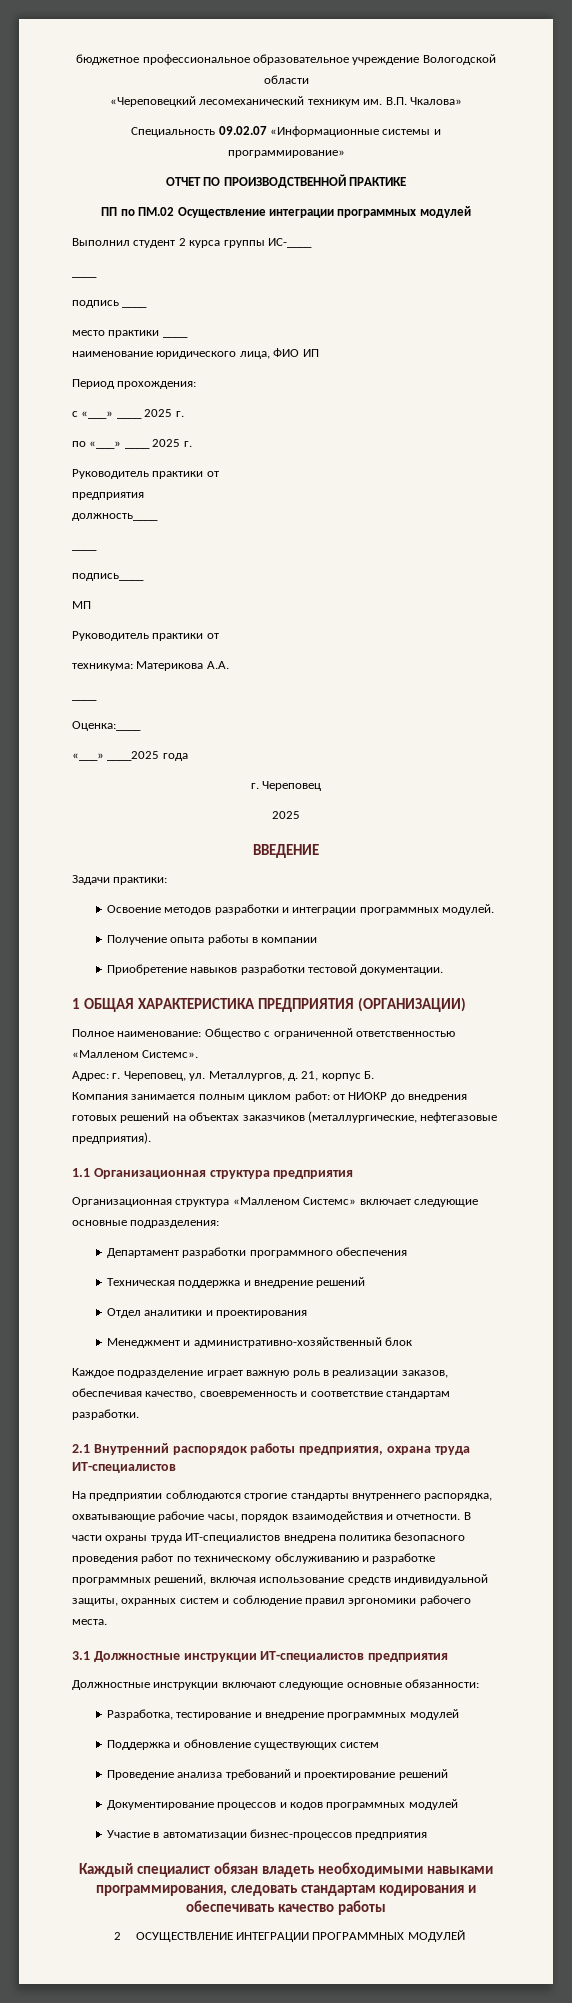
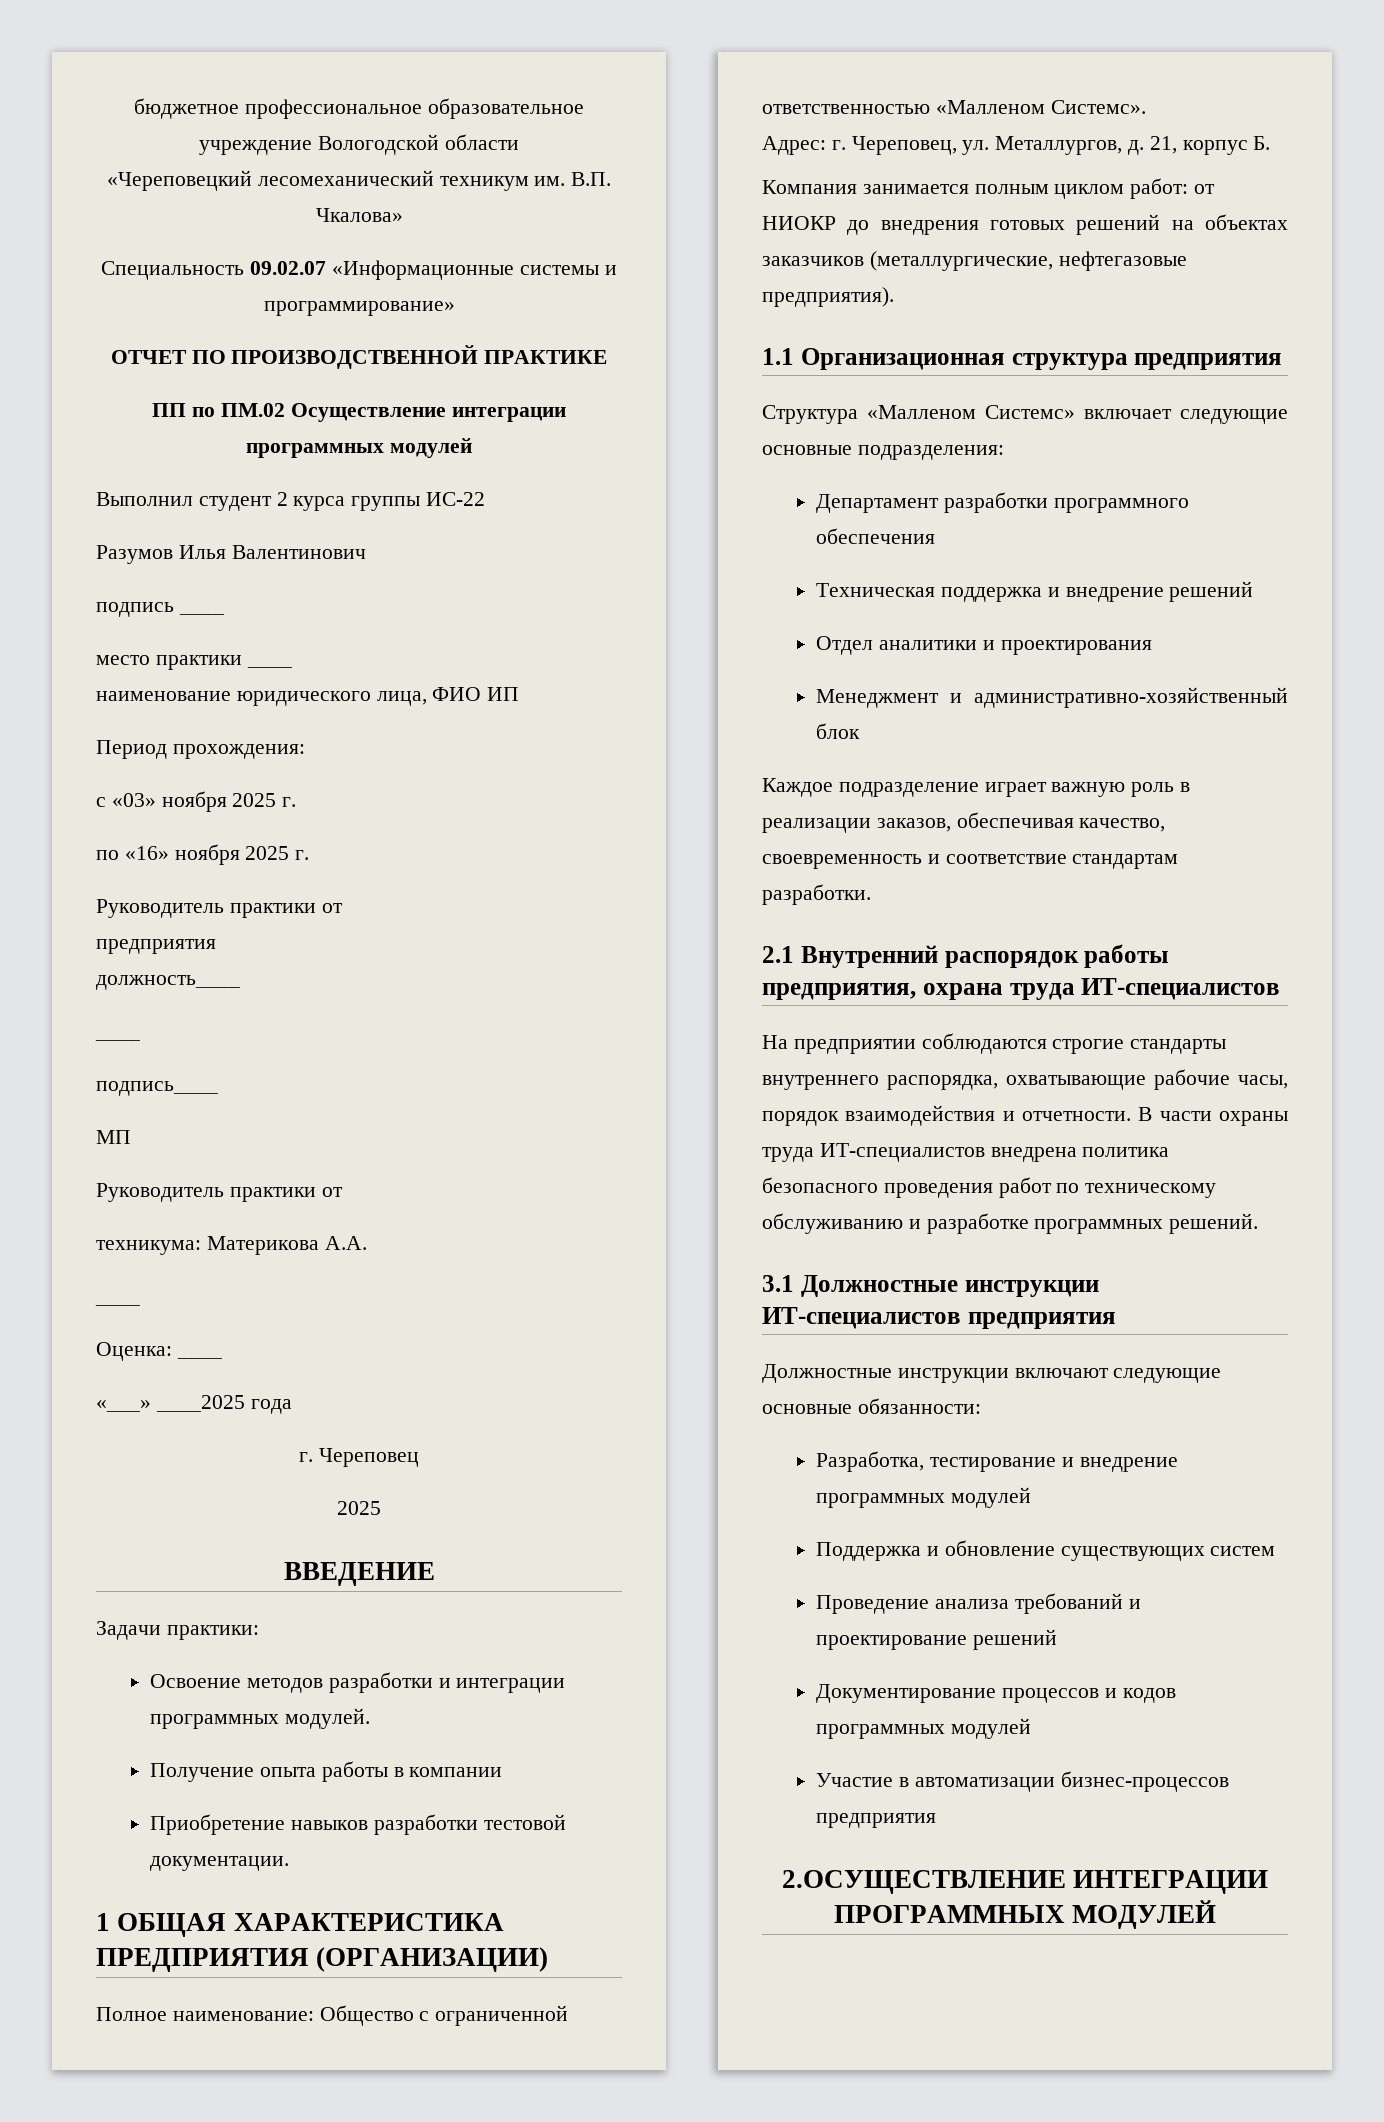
[267,238,312,248] [72,276,97,278] ИС-____ // ____ -> [426,492,486,506] [96,545,366,564] ИС-22 // Разумов Илья Валентинович
[81,411,142,419] «___» ____ -> [111,791,227,812] «03» ноября
[89,441,150,449] «___» ____ -> [124,844,240,865] «16» ноября
[72,721,141,731] Оценка:____ -> [96,1342,222,1361] Оценка: ____
[72,1197,230,1207] Организационная структура -> [762,405,858,424] Структура
[154,1574,488,1585] [72,1595,471,1606] [72,1619,107,1625] решений, включая использование средств индивидуальной защиты, охранных систем и соблюдение правил эргономики рабочего места. -> [1169,1213,1259,1234] решений.
[79,1862,493,1877] [95,1885,477,1896] [186,1900,386,1915] [114,1932,233,1942] Каждый специалист обязан владеть необходимыми навыками программирования, следовать стандартам кодирования и обеспечивать качество работы // 2 ОСУЩЕСТВЛЕНИЕ -> [781,1870,1066,1894] 2.ОСУЩЕСТВЛЕНИЕ

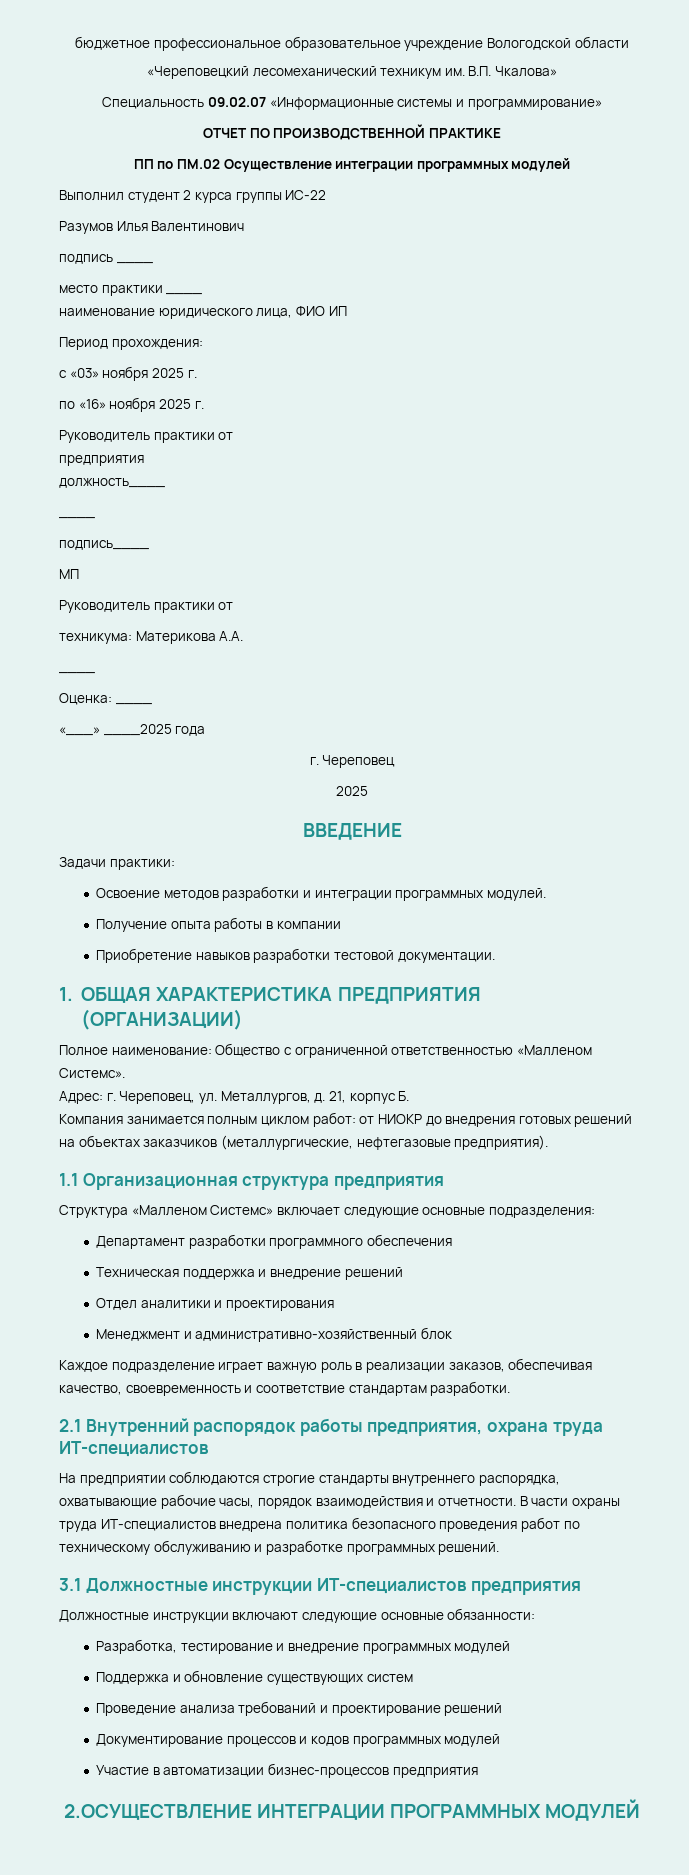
[96,1913,110,1931] 1 -> [59,987,73,1001] 1.

